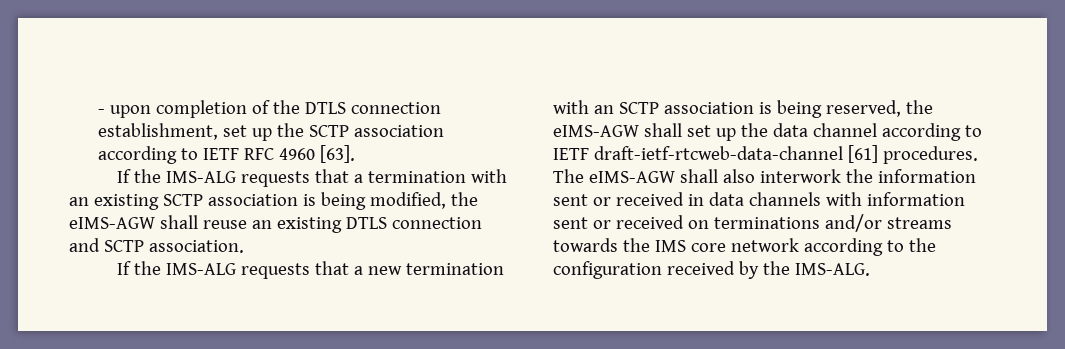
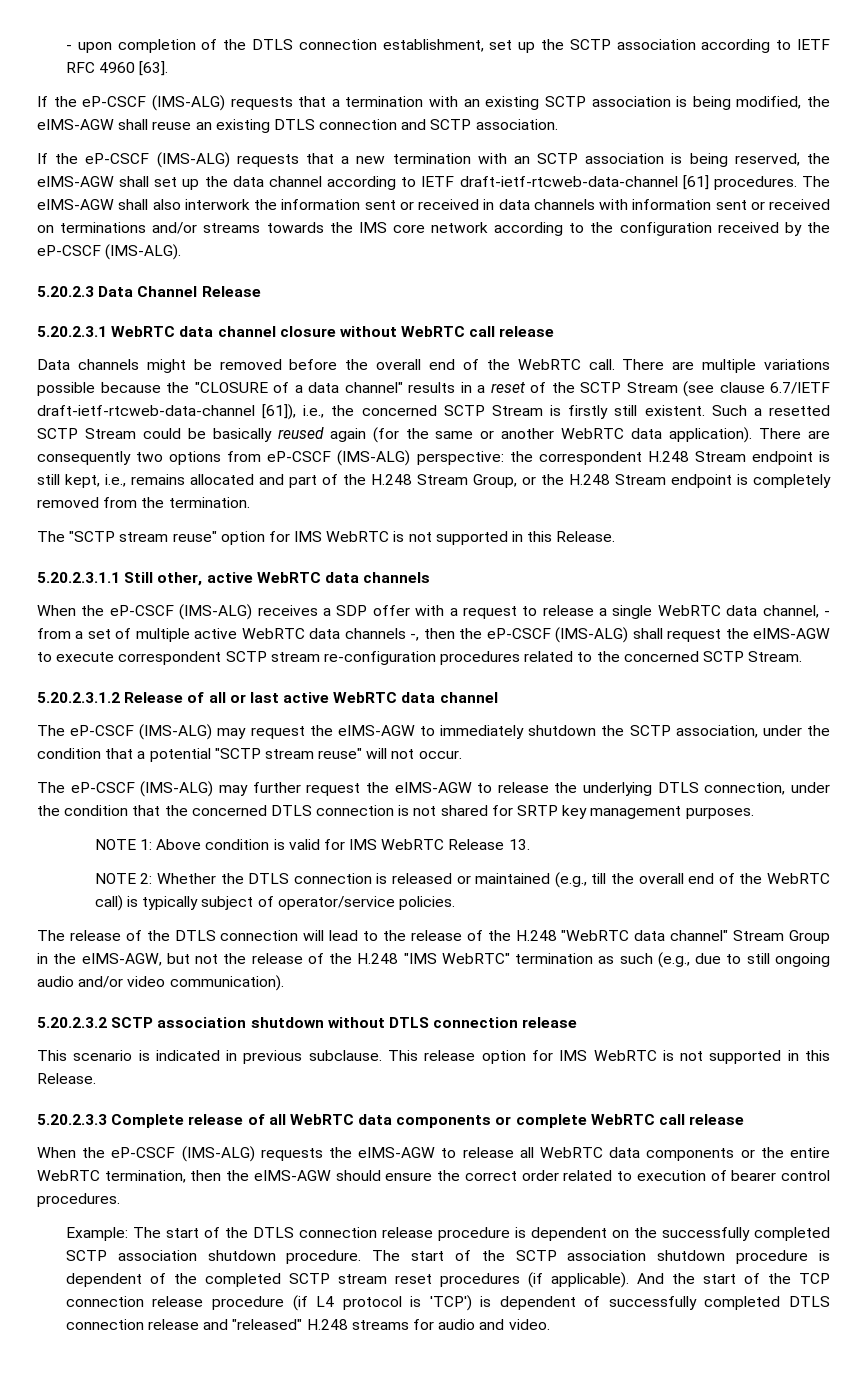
[166,171,237,183] IMS-ALG -> [82,95,225,111] eP-CSCF (IMS-ALG)
[166,263,237,275] IMS-ALG -> [85,152,230,168] eP-CSCF (IMS-ALG)
[794,263,870,276] IMS-ALG. -> [37,244,182,260] [37,286,261,297] [37,326,555,337] [37,359,830,373] [37,381,830,397] [37,404,831,420] [37,427,830,443] [37,450,831,466] [37,474,831,488] [37,497,250,508] [37,531,616,545] [37,572,431,586] [37,604,831,620] [37,627,831,643] [37,651,803,665] [37,692,498,703] [37,724,830,740] [37,748,462,762] [37,781,830,797] [37,805,754,819] [94,839,530,850] [94,872,830,888] [94,895,455,911] [37,930,831,944] [37,952,831,968] [37,975,284,991] [37,1017,578,1028] [37,1050,830,1064] [37,1073,96,1084] [37,1114,745,1128] [37,1146,831,1162] [37,1170,831,1183] [37,1193,120,1207] [65,1227,831,1241] [65,1250,830,1264] [65,1272,830,1288] [65,1295,831,1311] [65,1319,550,1330] eP-CSCF (IMS-ALG). // 5.20.2.3 Data Channel Release // 5.20.2.3.1 WebRTC data channel closure without WebRTC call release // Data channels might be removed before the overall end of the WebRTC call. There are multiple variations possible because the "CLOSURE of a data channel" results in a reset of the SCTP Stream (see clause 6.7/IETF draft-ietf-rtcweb-data-channel [61]), i.e., the concerned SCTP Stream is firstly still existent. Such a resetted SCTP Stream could be basically reused again (for the same or another WebRTC data application). There are consequently two options from eP-CSCF (IMS-ALG) perspective: the correspondent H.248 Stream endpoint is still kept, i.e., remains allocated and part of the H.248 Stream Group, or the H.248 Stream endpoint is completely removed from the termination. // The "SCTP stream reuse" option for IMS WebRTC is not supported in this Release. // 5.20.2.3.1.1 Still other, active WebRTC data channels // When the eP-CSCF (IMS-ALG) receives a SDP offer with a request to release a single WebRTC data channel, - from a set of multiple active WebRTC data channels -, then the eP-CSCF (IMS-ALG) shall request the eIMS-AGW to execute correspondent SCTP stream re-configuration procedures related to the concerned SCTP Stream. // 5.20.2.3.1.2 Release of all or last active WebRTC data channel // The eP-CSCF (IMS-ALG) may request the eIMS-AGW to immediately shutdown the SCTP association, under the condition that a potential "SCTP stream reuse" will not occur. // The eP-CSCF (IMS-ALG) may further request the eIMS-AGW to release the underlying DTLS connection, under the condition that the concerned DTLS connection is not shared for SRTP key management purposes. // NOTE 1: Above condition is valid for IMS WebRTC Release 13. // NOTE 2: Whether the DTLS connection is released or maintained (e.g., till the overall end of the WebRTC call) is typically subject of operator/service policies. // The release of the DTLS connection will lead to the release of the H.248 "WebRTC data channel" Stream Group in the eIMS-AGW, but not the release of the H.248 "IMS WebRTC" termination as such (e.g., due to still ongoing audio and/or video communication). // 5.20.2.3.2 SCTP association shutdown without DTLS connection release // This scenario is indicated in previous subclause. This release option for IMS WebRTC is not supported in this Release. // 5.20.2.3.3 Complete release of all WebRTC data components or complete WebRTC call release // When the eP-CSCF (IMS-ALG) requests the eIMS-AGW to release all WebRTC data components or the entire WebRTC termination, then the eIMS-AGW should ensure the correct order related to execution of bearer control procedures. // Example: The start of the DTLS connection release procedure is dependent on the successfully completed SCTP association shutdown procedure. The start of the SCTP association shutdown procedure is dependent of the completed SCTP stream reset procedures (if applicable). And the start of the TCP connection release procedure (if L4 protocol is 'TCP') is dependent of successfully completed DTLS connection release and "released" H.248 streams for audio and video.

